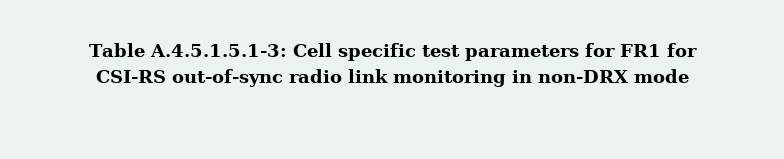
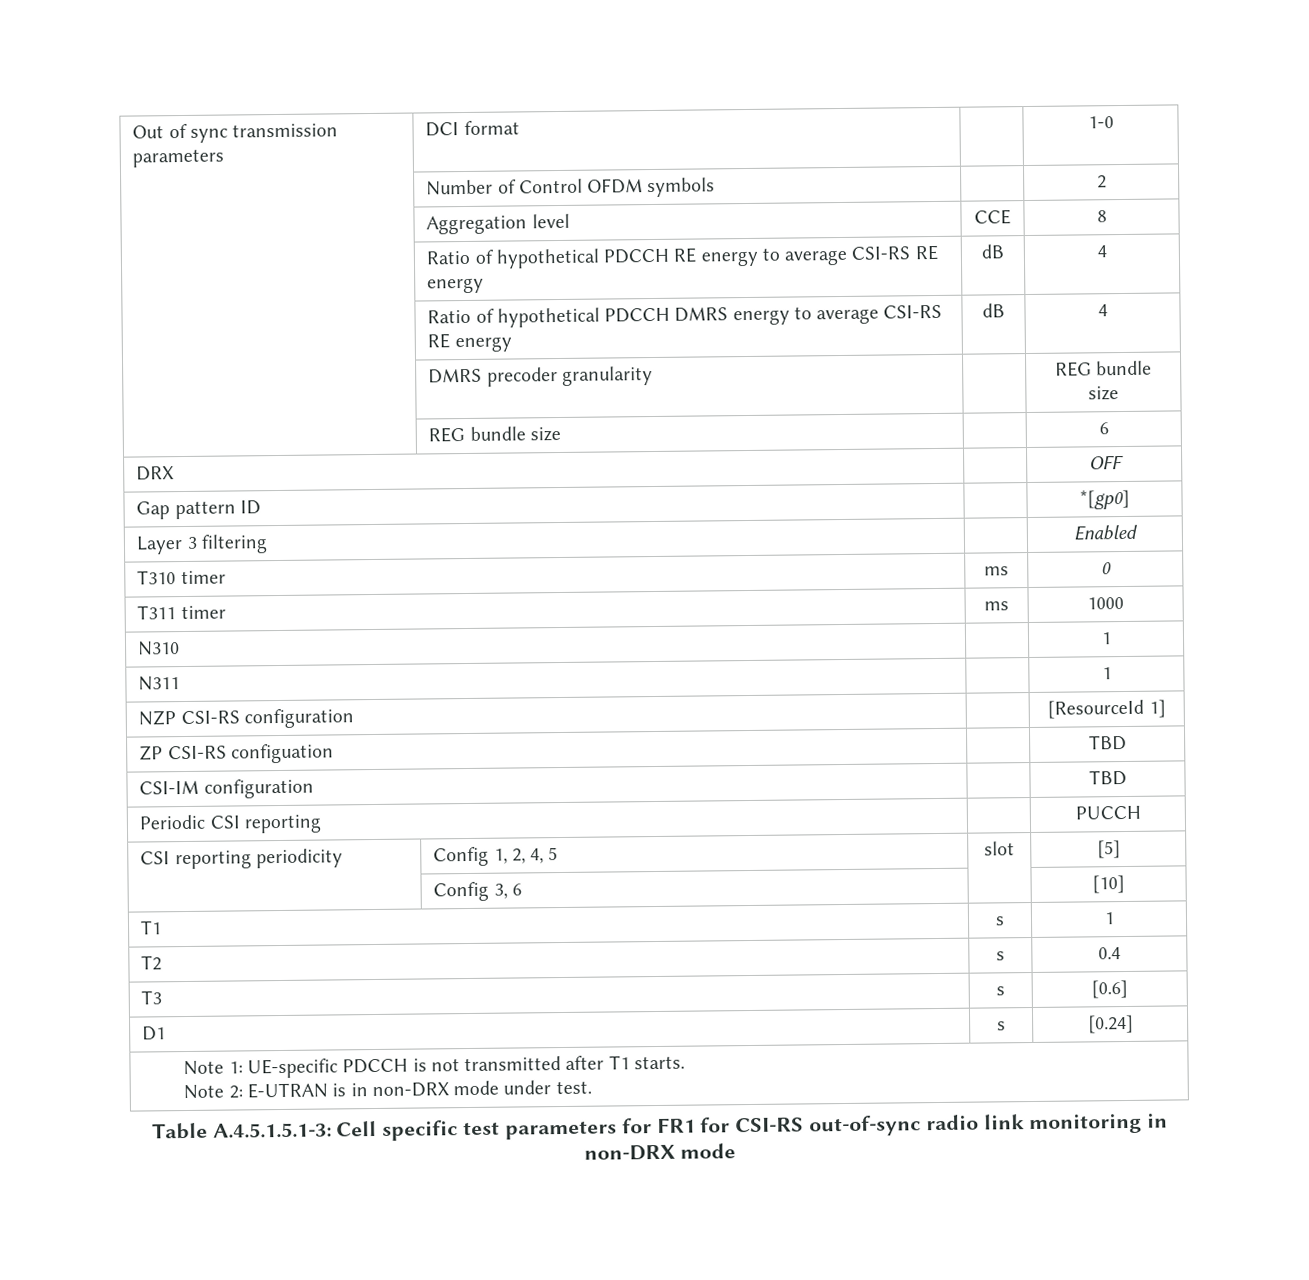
(88, 50) none -> [132,123,339,143] [132,148,225,168] [425,120,520,137] [1087,116,1114,129] [426,177,716,198] [1096,175,1107,189] [426,213,570,235] [974,209,1011,225] [1096,210,1107,223] [426,244,938,269] [427,277,485,294] [981,244,1004,259] [1096,245,1107,258] [427,304,943,328] [427,333,512,353] [982,303,1005,318] [1097,304,1108,317] [428,366,653,387] [1054,360,1153,377] [1088,386,1119,401] [428,426,561,443] [1098,422,1109,435] [136,466,175,481] [1088,455,1124,470] [136,500,261,520] [1079,489,1130,510] [136,534,268,555] [1073,524,1138,541] [137,570,226,585] [984,566,1009,576] [1100,562,1112,575] [137,605,226,620] [984,601,1009,611] [1087,597,1124,610] [137,641,181,656] [1100,632,1112,645] [138,676,181,691] [1101,667,1112,680] [138,708,354,729] [1047,699,1166,719] [139,743,334,764] [1088,734,1127,751] [139,778,314,799] [1088,769,1127,786] [139,814,322,834] [1074,805,1141,820] [140,848,343,870] [433,846,559,867] [984,841,1015,856] [1096,840,1121,859] [433,881,522,902] [1092,875,1125,894] [140,920,163,935] [995,916,1005,926] [1103,912,1115,925] [141,955,163,971] [996,951,1005,961] [1098,947,1121,960] [141,990,163,1005] [996,986,1005,996] [1091,979,1128,999] [142,1026,167,1041] [997,1021,1006,1031] [1087,1014,1134,1034] [183,1055,685,1079] [183,1080,592,1100] Out of sync transmission parameters | DCI format | | 1-0 // | Number of Control OFDM symbols | | 2 // | Aggregation level | CCE | 8 // | Ratio of hypothetical PDCCH RE energy to average CSI-RS RE energy | dB | 4 // | Ratio of hypothetical PDCCH DMRS energy to average CSI-RS RE energy | dB | 4 // | DMRS precoder granularity | | REG bundle size // | REG bundle size | | 6 // DRX | | OFF // Gap pattern ID | | *[gp0] // Layer 3 filtering | | Enabled // T310 timer | ms | 0 // T311 timer | ms | 1000 // N310 | | 1 // N311 | | 1 // NZP CSI-RS configuration | | [ResourceId 1] // ZP CSI-RS configuation | | TBD // CSI-IM configuration | | TBD // Periodic CSI reporting | | PUCCH // CSI reporting periodicity | Config 1, 2, 4, 5 | slot | [5] // | Config 3, 6 | | [10] // T1 | s | 1 // T2 | s | 0.4 // T3 | s | [0.6] // D1 | s | [0.24] // Note 1: UE-specific PDCCH is not transmitted after T1 starts. // Note 2: E-UTRAN is in non-DRX mode under test. //

